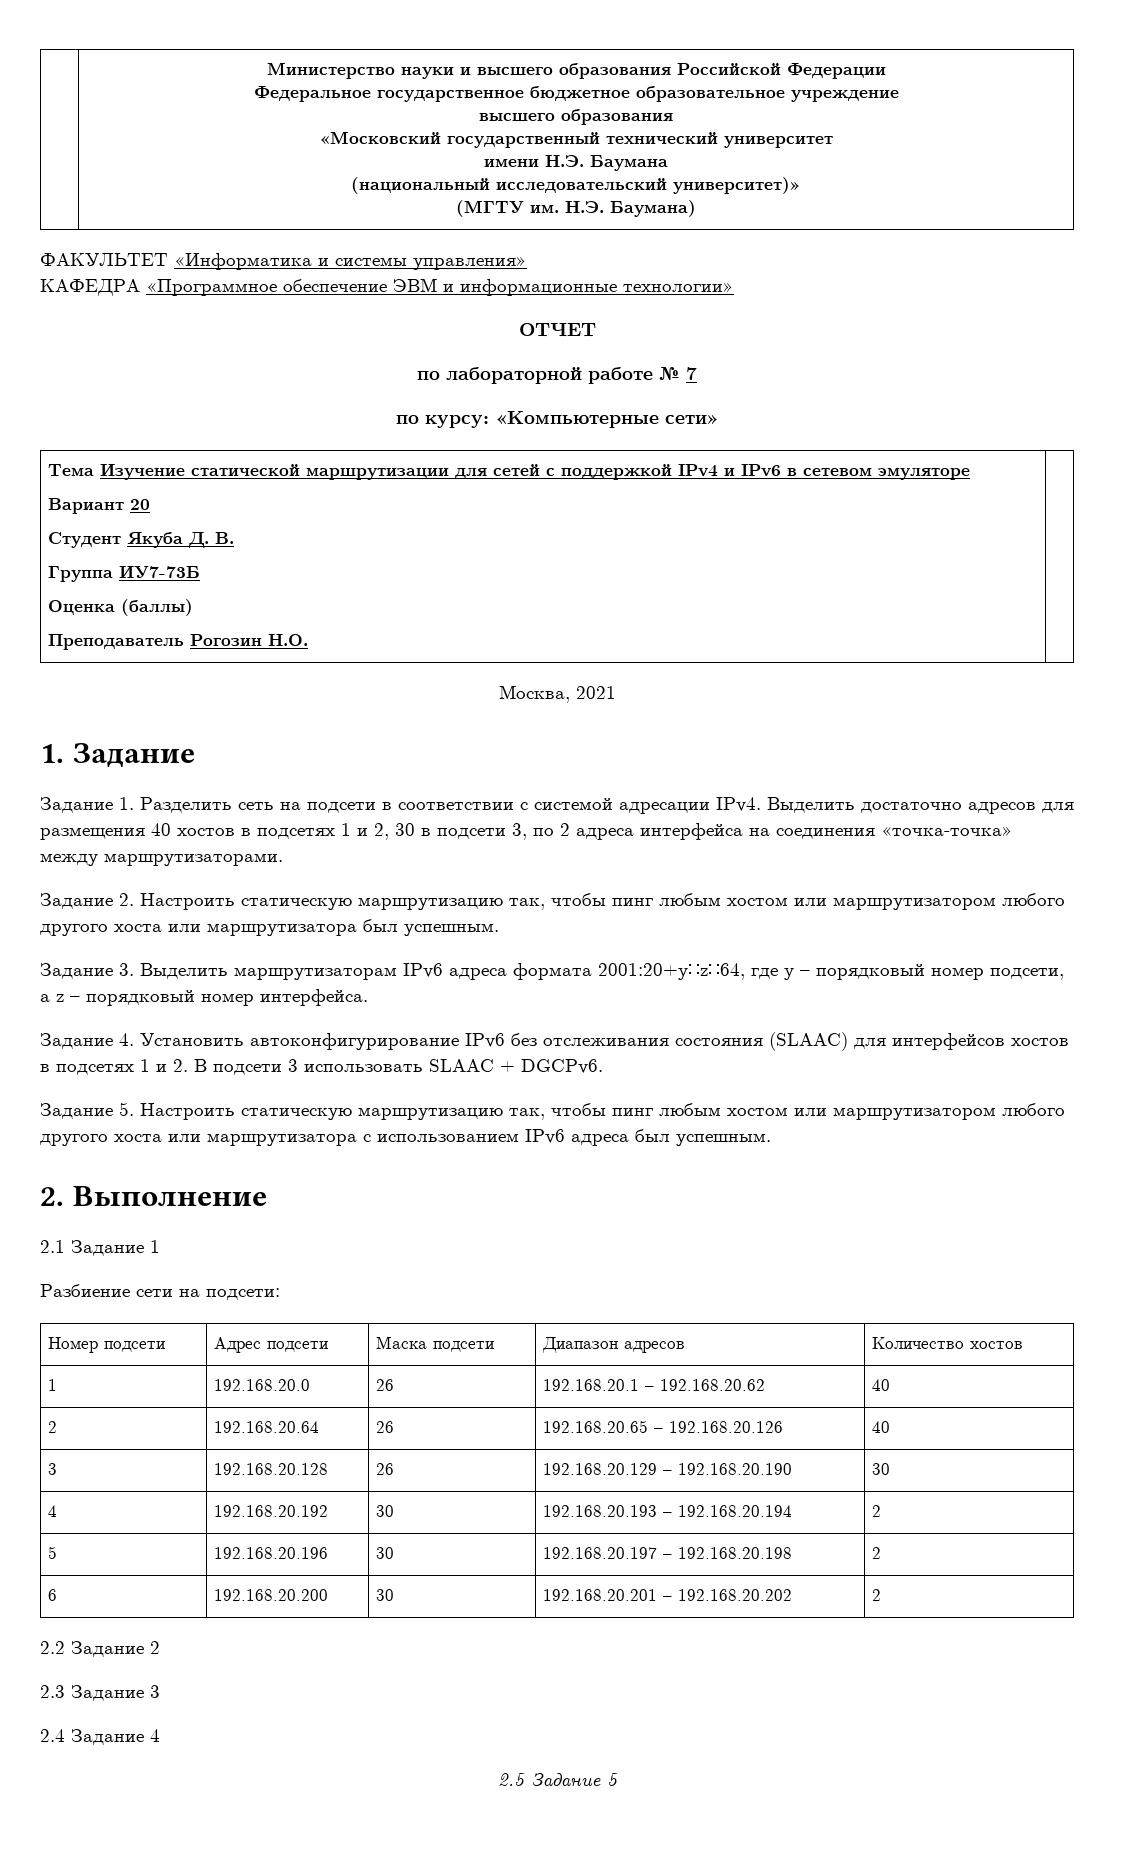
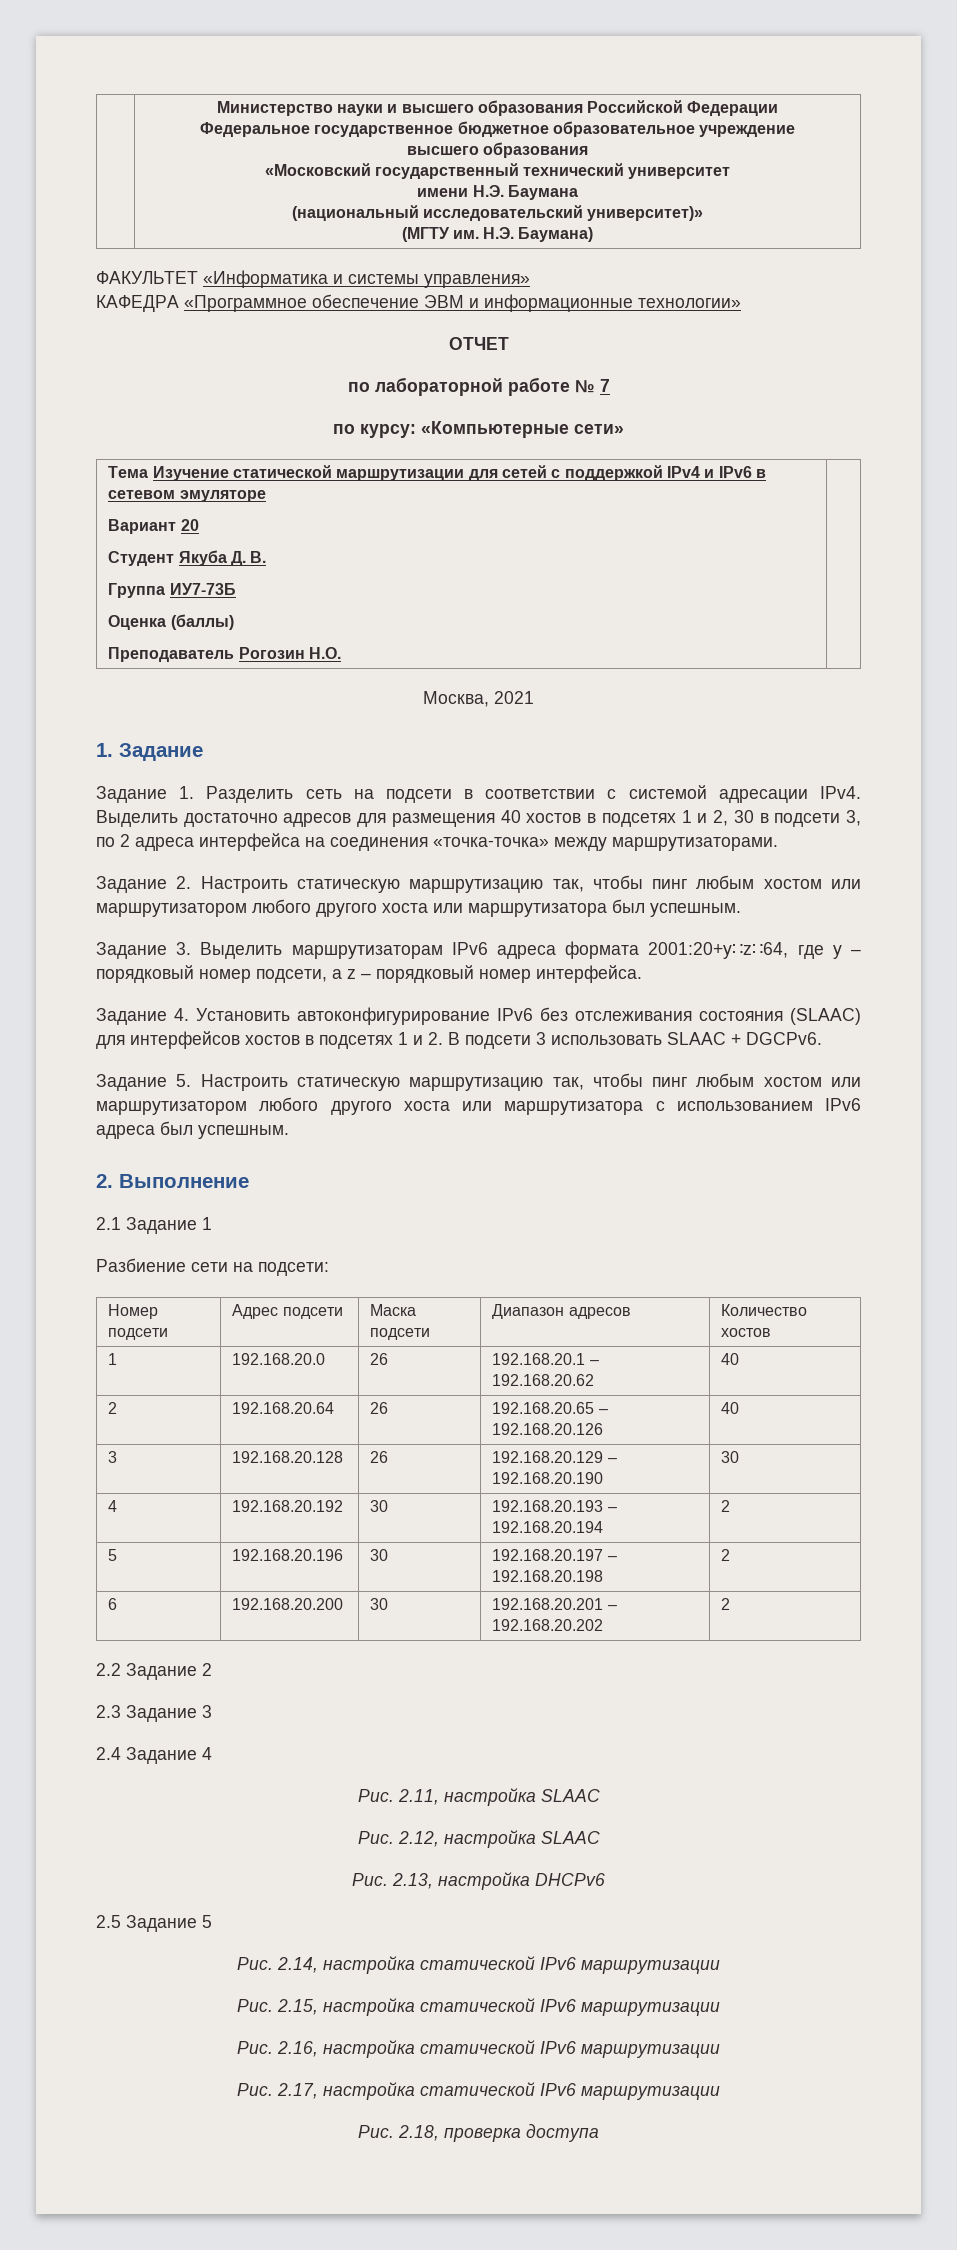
[497,1773,618,1786] 2.5 Задание 5 -> [357,1788,600,1806] [357,1830,600,1848] [352,1872,605,1890] [96,1915,212,1932] [237,1956,720,1974] [237,1998,720,2016] [237,2040,720,2058] [237,2082,720,2100] [358,2124,599,2142] Рис. 2.11, настройка SLAAC // Рис. 2.12, настройка SLAAC // Рис. 2.13, настройка DHCPv6 // 2.5 Задание 5 // Рис. 2.14, настройка статической IPv6 маршрутизации // Рис. 2.15, настройка статической IPv6 маршрутизации // Рис. 2.16, настройка статической IPv6 маршрутизации // Рис. 2.17, настройка статической IPv6 маршрутизации // Рис. 2.18, проверка доступа

